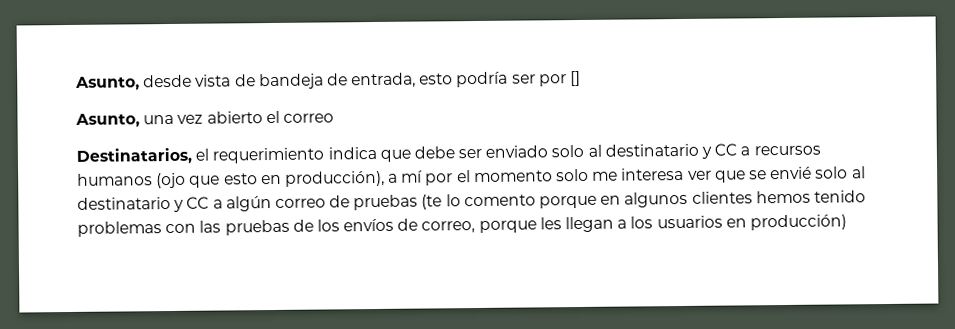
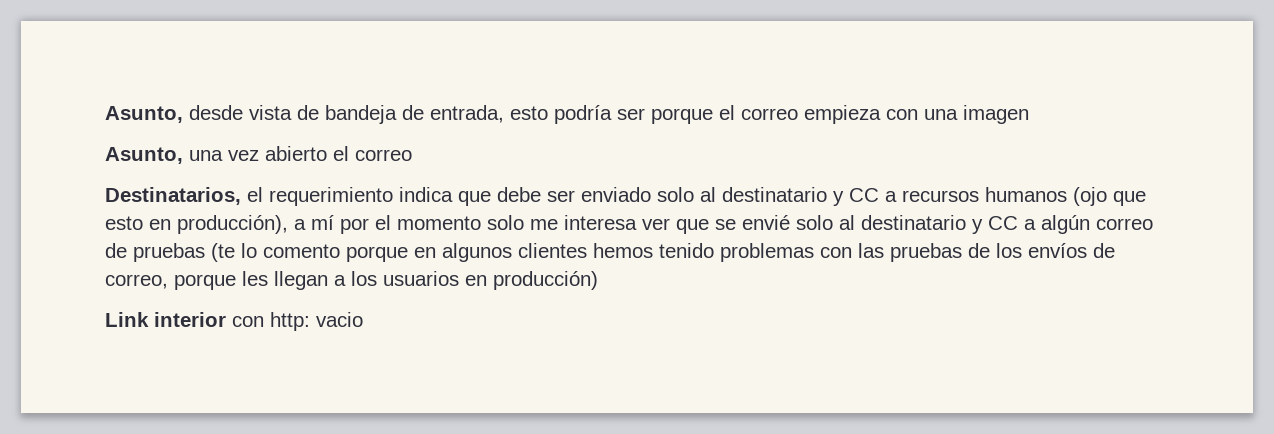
[538,70,582,87] por [] -> [651,105,1029,124] porque el correo empieza con una imagen
(847, 222) none -> [105,312,363,331] // Link interior con http: vacio

